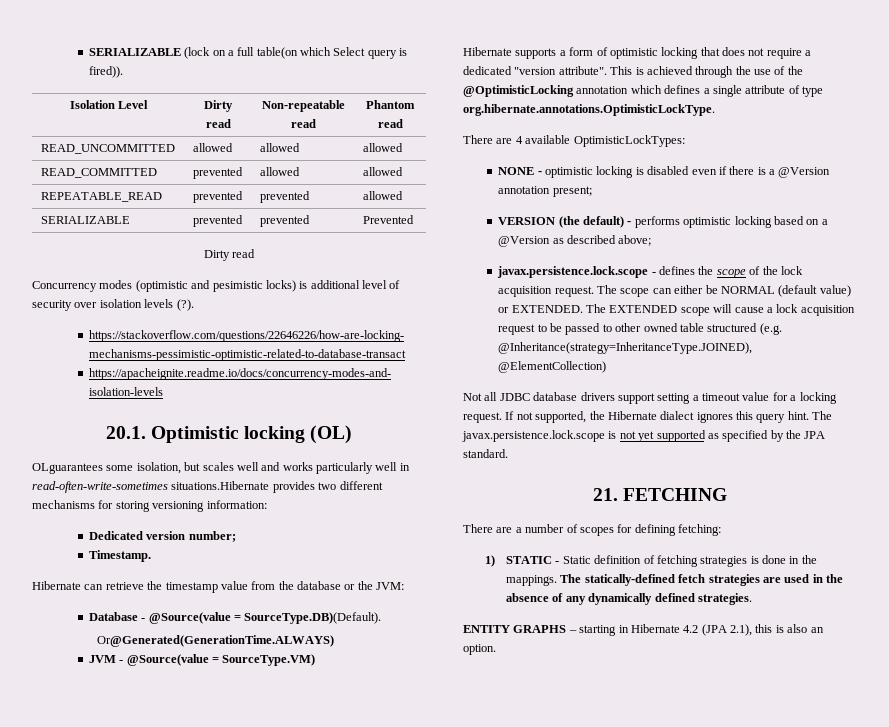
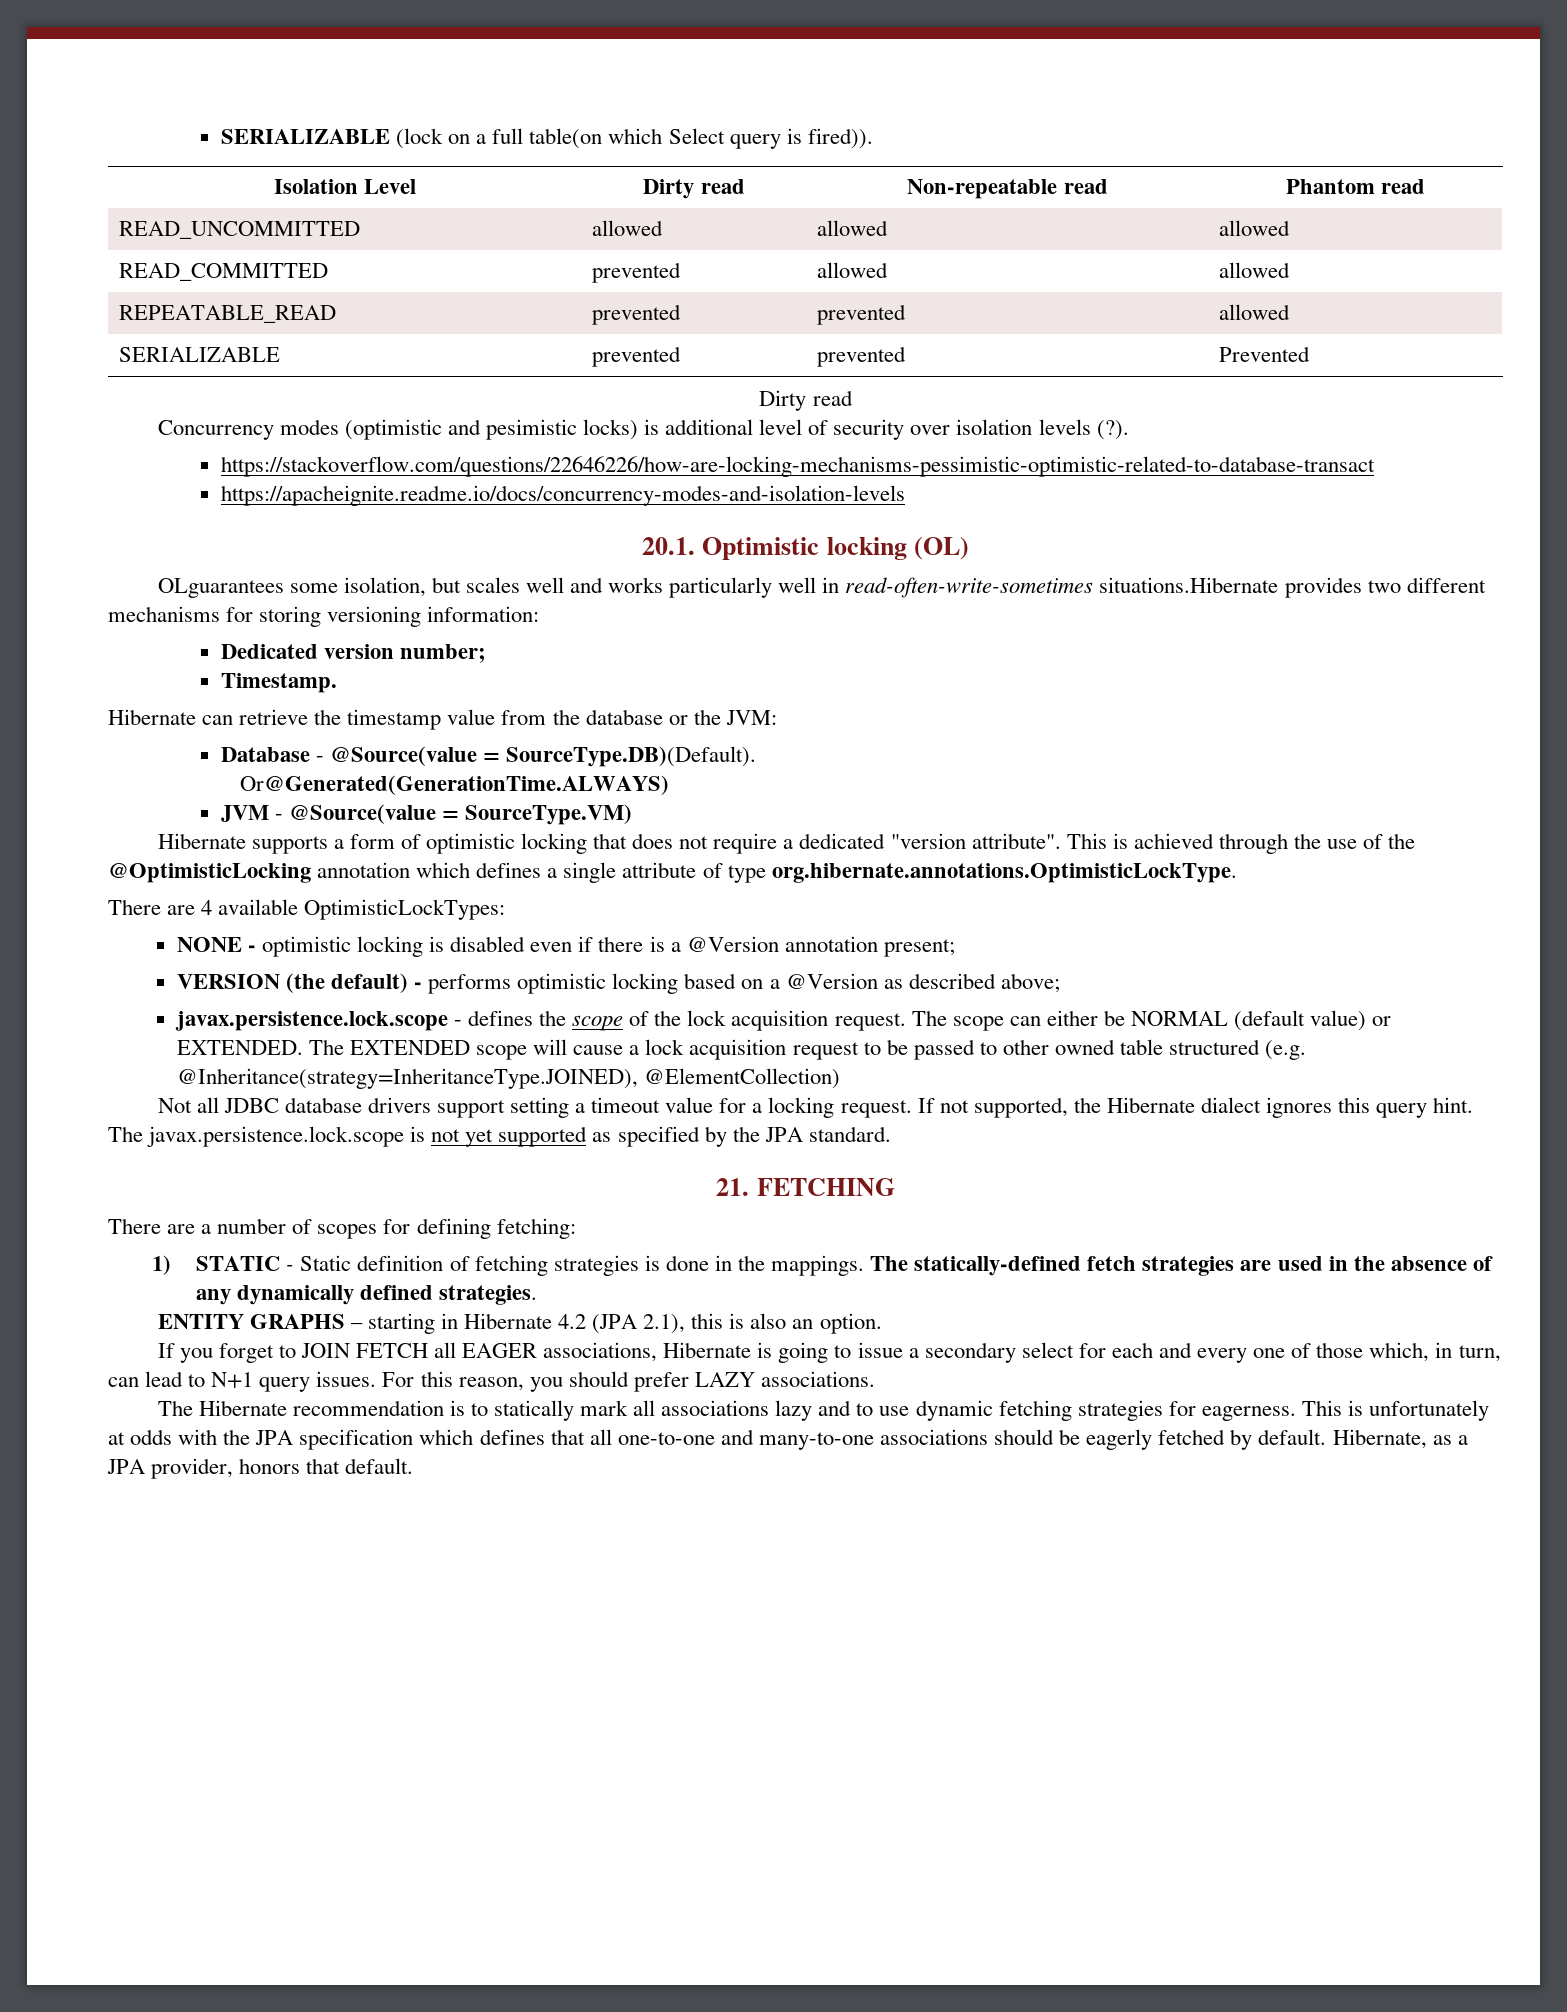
(496, 649) none -> [157,1342,1501,1363] [108,1371,875,1392] [157,1400,1490,1421] [108,1429,1468,1450] [107,1458,414,1479] // If you forget to JOIN FETCH all EAGER associations, Hibernate is going to issue a secondary select for each and every one of those which, in turn, can lead to N+1 query issues. For this reason, you should prefer LAZY associations. // The Hibernate recommendation is to statically mark all associations lazy and to use dynamic fetching strategies for eagerness. This is unfortunately at odds with the JPA specification which defines that all one-to-one and many-to-one associations should be eagerly fetched by default. Hibernate, as a JPA provider, honors that default.

